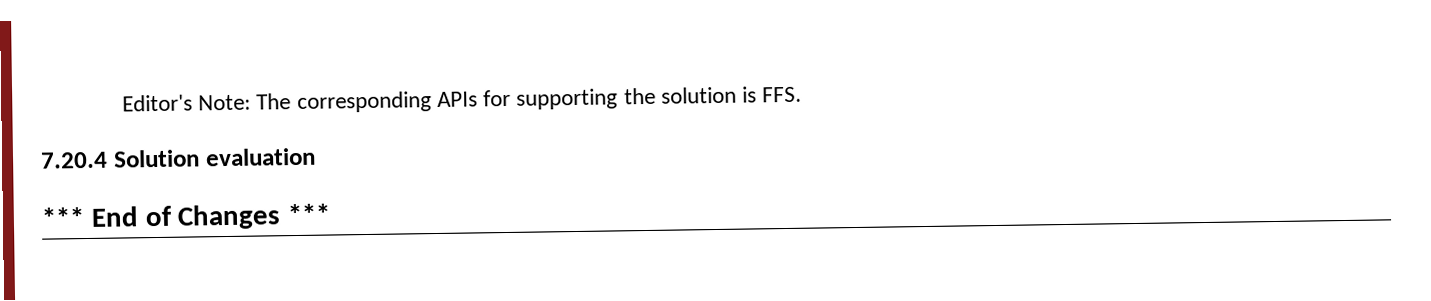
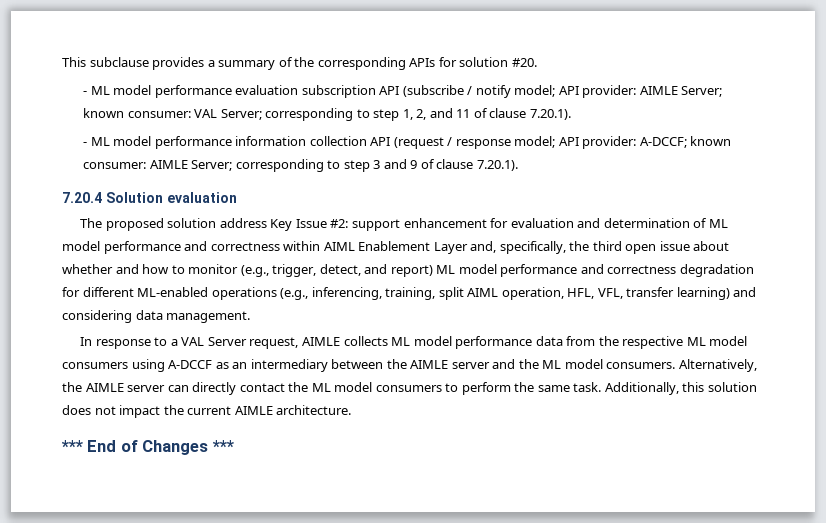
[122,86,803,113] [40,147,316,169] Editor's Note: The corresponding APIs for supporting the solution is FFS. // 7.20.4 Solution evaluation -> [62,57,537,70] [83,85,723,98] [83,108,571,121] [83,136,732,149] [83,159,518,172] [62,192,237,203] [80,218,728,231] [62,241,730,254] [62,264,754,277] [62,287,757,300] [62,310,251,323] [80,336,748,349] [62,359,757,372] [62,382,757,395] [62,405,352,418] This subclause provides a summary of the corresponding APIs for solution #20. // - ML model performance evaluation subscription API (subscribe / notify model; API provider: AIMLE Server; known consumer: VAL Server; corresponding to step 1, 2, and 11 of clause 7.20.1). // - ML model performance information collection API (request / response model; API provider: A-DCCF; known consumer: AIMLE Server; corresponding to step 3 and 9 of clause 7.20.1). // 7.20.4 Solution evaluation // The proposed solution address Key Issue #2: support enhancement for evaluation and determination of ML model performance and correctness within AIML Enablement Layer and, specifically, the third open issue about whether and how to monitor (e.g., trigger, detect, and report) ML model performance and correctness degradation for different ML-enabled operations (e.g., inferencing, training, split AIML operation, HFL, VFL, transfer learning) and considering data management. // In response to a VAL Server request, AIMLE collects ML model performance data from the respective ML model consumers using A-DCCF as an intermediary between the AIMLE server and the ML model consumers. Alternatively, the AIMLE server can directly contact the ML model consumers to perform the same task. Additionally, this solution does not impact the current AIMLE architecture.

